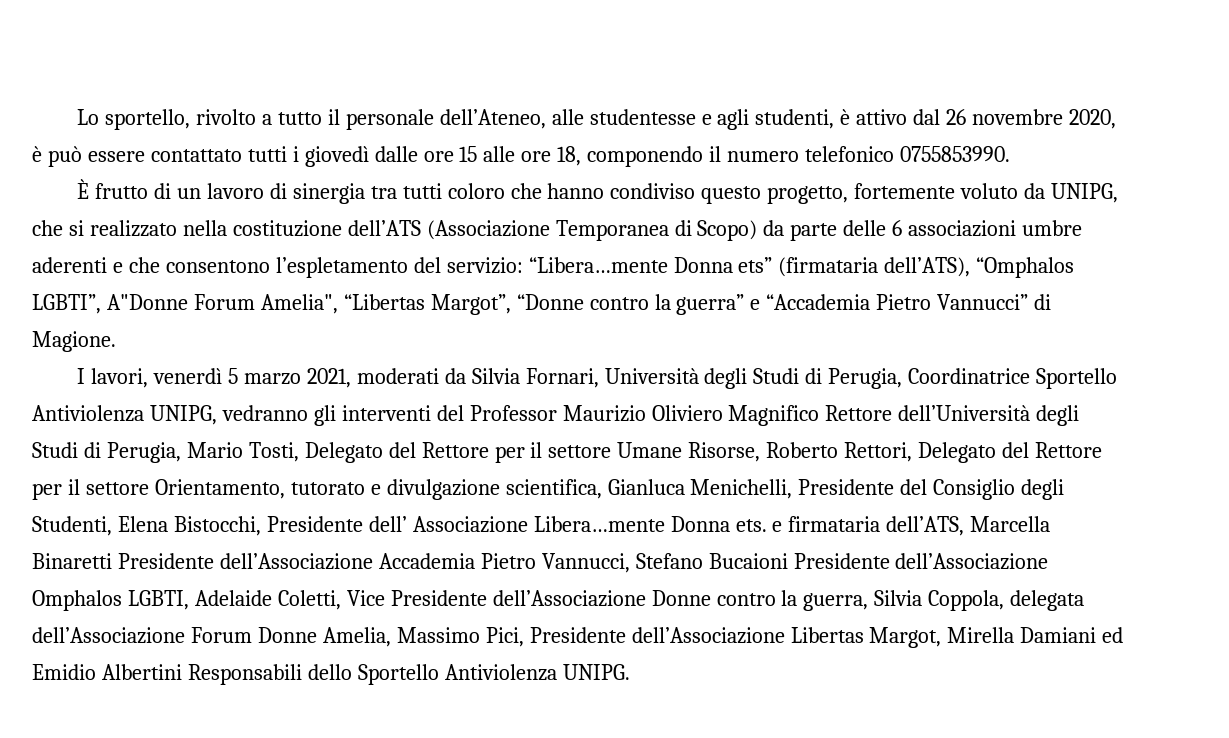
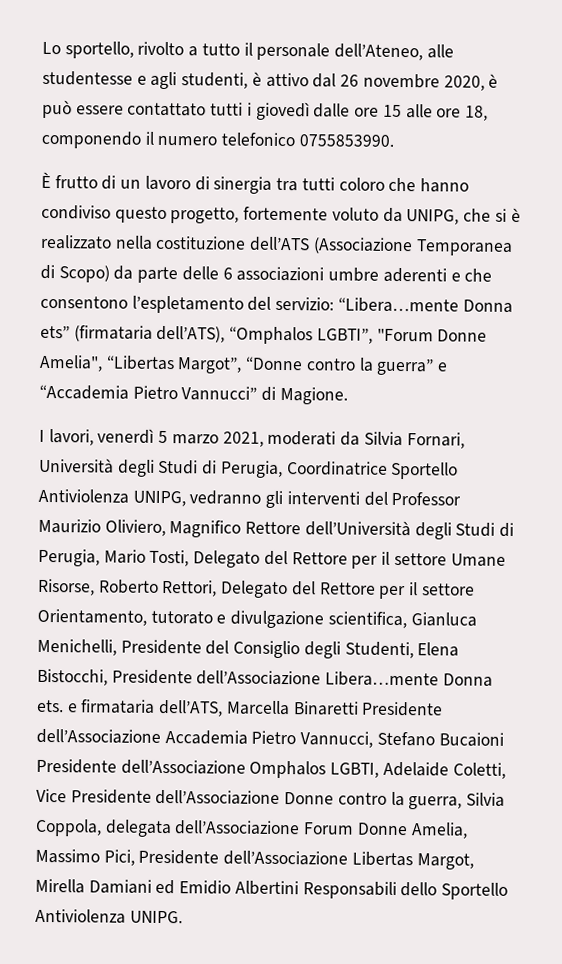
(84, 228) none -> [510,207,521,223] è
[106,294,255,310] A"Donne Forum -> [376,328,488,342] "Forum Donne
[651,405,723,421] Oliviero -> [104,519,166,537] Oliviero,
[368,516,528,533] dell’ Associazione -> [196,670,322,686] dell’Associazione

